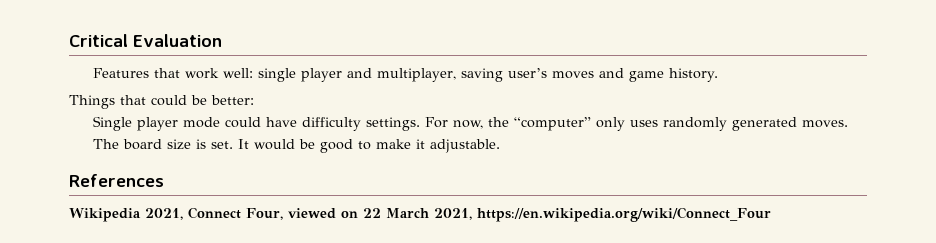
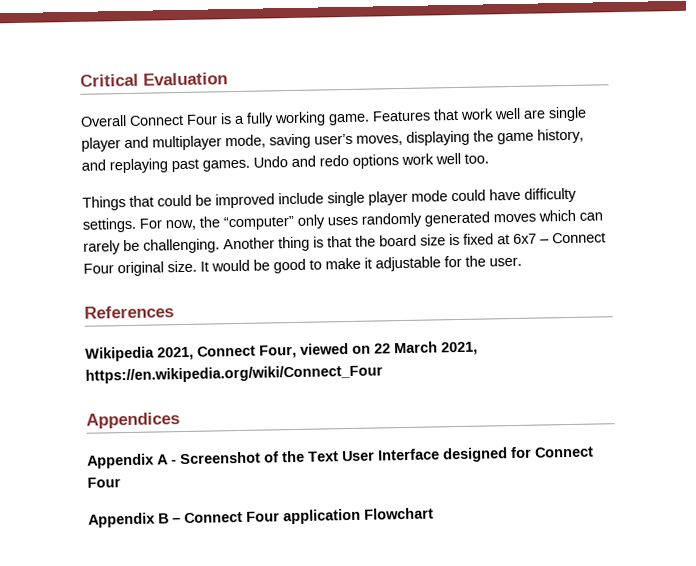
(222, 40) none -> [80,111,370,127] Overall Connect Four is a fully working game.
[222,68,253,78] well: -> [494,107,546,120] well are
[376,68,719,82] multiplayer, saving user’s moves and game history. -> [152,128,584,151] [81,152,489,174] multiplayer mode, saving user’s moves, displaying the game history, and replaying past games. Undo and redo options work well too.
[211,95,254,105] [92,116,132,131] better: // Single -> [215,191,365,209] improved include single
[802,120,849,128] [92,139,233,150] moves. // The board size is set. -> [493,209,603,223] [83,232,606,255] [83,260,197,277] moves which can rarely be challenging. Another thing is that the board size is fixed at 6x7 – Connect Four original size.
[429,139,500,153] adjustable. -> [375,255,522,272] adjustable for the user.
(771, 214) none -> [86,412,180,429] [87,446,594,469] [87,477,121,488] [88,507,434,528] // Appendices // Appendix A - Screenshot of the Text User Interface designed for Connect Four // Appendix B – Connect Four application Flowchart

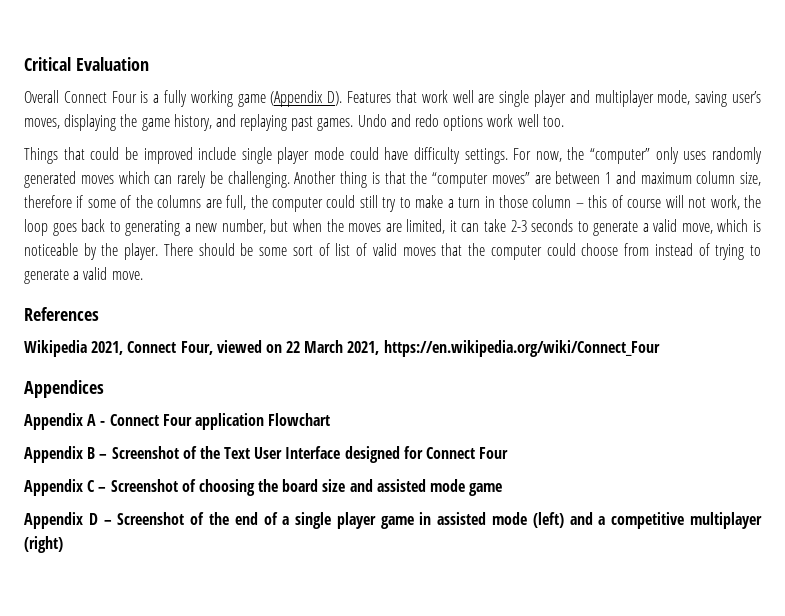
[328,113,370,126] game. -> [237,90,343,107] game (Appendix D).
[379,232,606,247] [83,255,522,277] board size is fixed at 6x7 – Connect Four original size. It would be good to make it adjustable for the user. -> [432,171,761,188] [24,195,762,212] [24,219,761,236] [24,243,762,260] [24,267,143,284] “computer moves” are between 1 and maximum column size, therefore if some of the columns are full, the computer could still try to make a turn in those column – this of course will not work, the loop goes back to generating a new number, but when the moves are limited, it can take 2-3 seconds to generate a valid move, which is noticeable by the player. There should be some sort of list of valid moves that the computer could choose from instead of trying to generate a valid move.
(177, 462) none -> [109,413,331,430] [24,446,108,463] Connect Four application Flowchart // Appendix B –
[158,507,434,525] B – Connect Four application Flowchart -> [87,479,503,496] [24,512,762,529] [24,536,63,553] C – Screenshot of choosing the board size and assisted mode game // Appendix D – Screenshot of the end of a single player game in assisted mode (left) and a competitive multiplayer (right)

